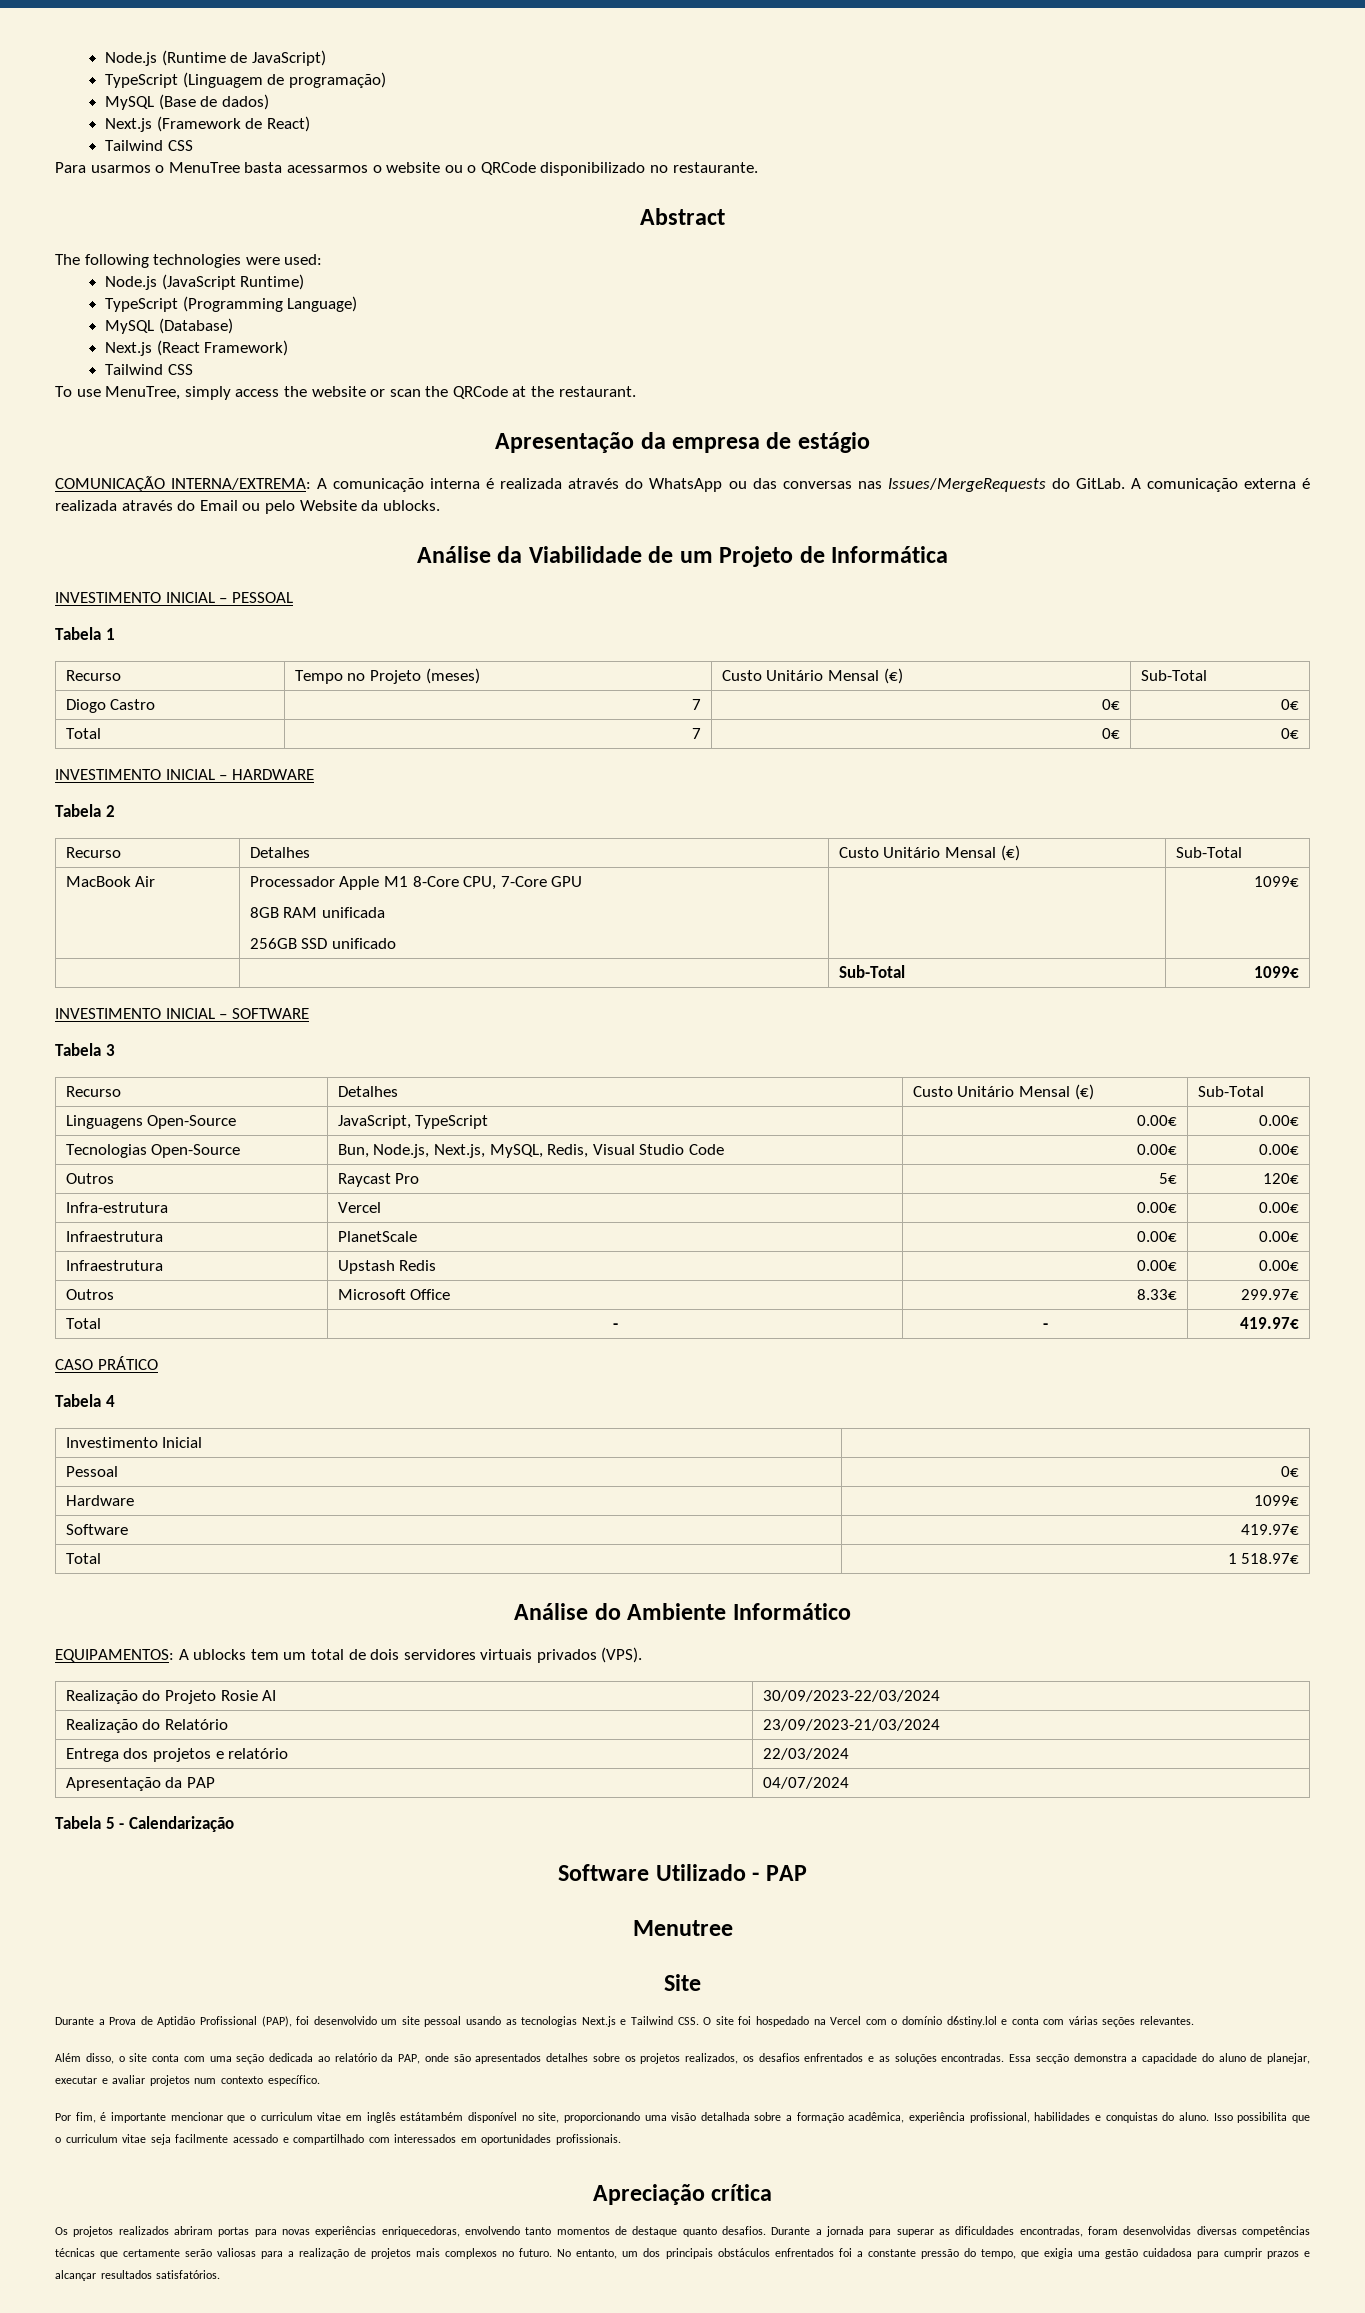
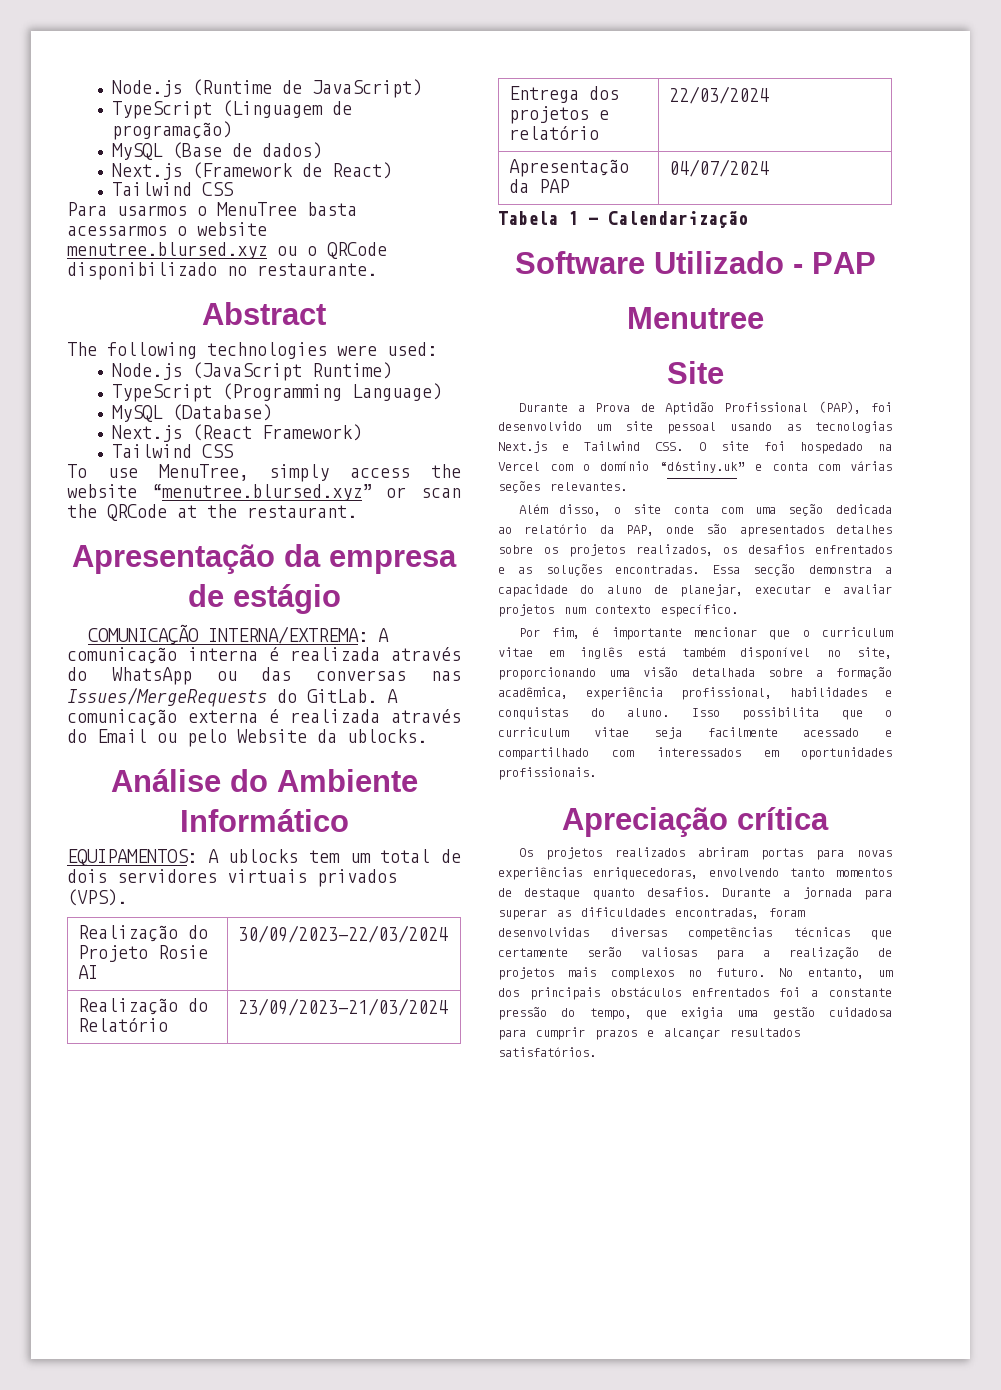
(441, 167) none -> [67,242,267,259] menutree.blursed.xyz
(366, 391) none -> [151,484,372,501] “menutree.blursed.xyz”
[416,546,949,567] [55,592,293,603] [55,627,115,640] [65,670,121,681] [294,668,480,684] [721,668,903,684] [1140,670,1207,681] [65,699,156,713] [692,699,702,710] [1102,699,1121,710] [1281,699,1300,710] [65,728,101,739] [692,728,702,739] [1102,728,1121,739] [1281,728,1300,739] [55,769,314,780] [55,804,115,817] [65,847,121,858] [249,847,310,858] [838,845,1020,861] [1175,847,1242,858] [65,876,156,887] [249,876,583,890] [249,907,385,918] [249,938,396,949] [1254,876,1300,887] [838,965,905,978] [1254,966,1300,978] [55,1008,309,1019] [55,1043,115,1056] [65,1086,121,1097] [337,1086,398,1097] [912,1084,1094,1100] [1197,1086,1264,1097] [65,1115,237,1129] [337,1115,489,1129] [1137,1115,1178,1126] [1259,1115,1300,1126] [65,1144,241,1158] [337,1144,724,1158] [1137,1144,1178,1155] [1259,1144,1300,1155] [65,1173,114,1184] [337,1173,420,1187] [1159,1173,1178,1184] [1263,1173,1300,1184] [65,1202,168,1213] [337,1202,381,1213] [1137,1202,1178,1213] [1259,1202,1300,1213] [65,1231,163,1242] [337,1231,417,1242] [1137,1231,1178,1242] [1259,1231,1300,1242] [65,1260,163,1271] [337,1260,437,1274] [1137,1260,1178,1271] [1259,1260,1300,1271] [65,1289,114,1300] [337,1289,451,1300] [1137,1289,1178,1300] [1241,1289,1300,1300] [65,1318,101,1329] [612,1323,618,1329] [1042,1323,1048,1329] [1240,1317,1300,1329] [55,1356,158,1370] [55,1394,115,1407] [65,1437,203,1448] [65,1466,118,1477] [1281,1466,1300,1477] [65,1495,134,1506] [1254,1495,1300,1506] [65,1524,128,1535] [1241,1524,1300,1535] [65,1553,101,1564] [1227,1553,1300,1564] // Análise da Viabilidade de um Projeto de Informática // INVESTIMENTO INICIAL – PESSOAL // Tabela 1 // Recurso | Tempo no Projeto (meses) | Custo Unitário Mensal (€) | Sub-Total // Diogo Castro | 7 | 0€ | 0€ // Total | 7 | 0€ | 0€ // INVESTIMENTO INICIAL – HARDWARE // Tabela 2 // Recurso | Detalhes | Custo Unitário Mensal (€) | Sub-Total // MacBook Air | Processador Apple M1 8-Core CPU, 7-Core GPU // 8GB RAM unificada // 256GB SSD unificado | | 1099€ // | | Sub-Total | 1099€ // INVESTIMENTO INICIAL – SOFTWARE // Tabela 3 // Recurso | Detalhes | Custo Unitário Mensal (€) | Sub-Total // Linguagens Open-Source | JavaScript, TypeScript | 0.00€ | 0.00€ // Tecnologias Open-Source | Bun, Node.js, Next.js, MySQL, Redis, Visual Studio Code | 0.00€ | 0.00€ // Outros | Raycast Pro | 5€ | 120€ // Infra-estrutura | Vercel | 0.00€ | 0.00€ // Infraestrutura | PlanetScale | 0.00€ | 0.00€ // Infraestrutura | Upstash Redis | 0.00€ | 0.00€ // Outros | Microsoft Office | 8.33€ | 299.97€ // Total | - | - | 419.97€ // CASO PRÁTICO // Tabela 4 // Investimento Inicial | // Pessoal | 0€ // Hardware | 1099€ // Software | 419.97€ // Total | 1 518.97€ -> (427, 736) none
[105,1817,115,1829] 5 -> [568,211,578,225] 1
[946,2016,997,2027] d6stiny.lol -> [660,461,745,473] “d6stiny.uk”
[400,2112,464,2121] estátambém -> [637,647,726,657] está também

